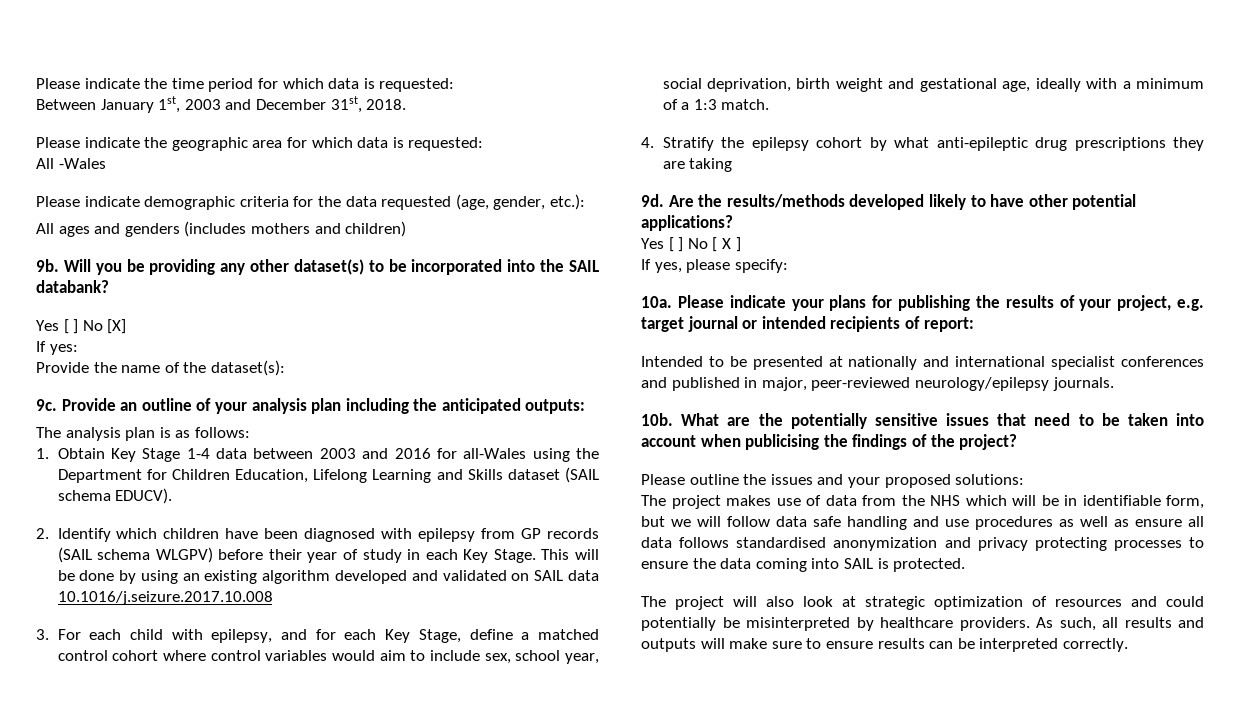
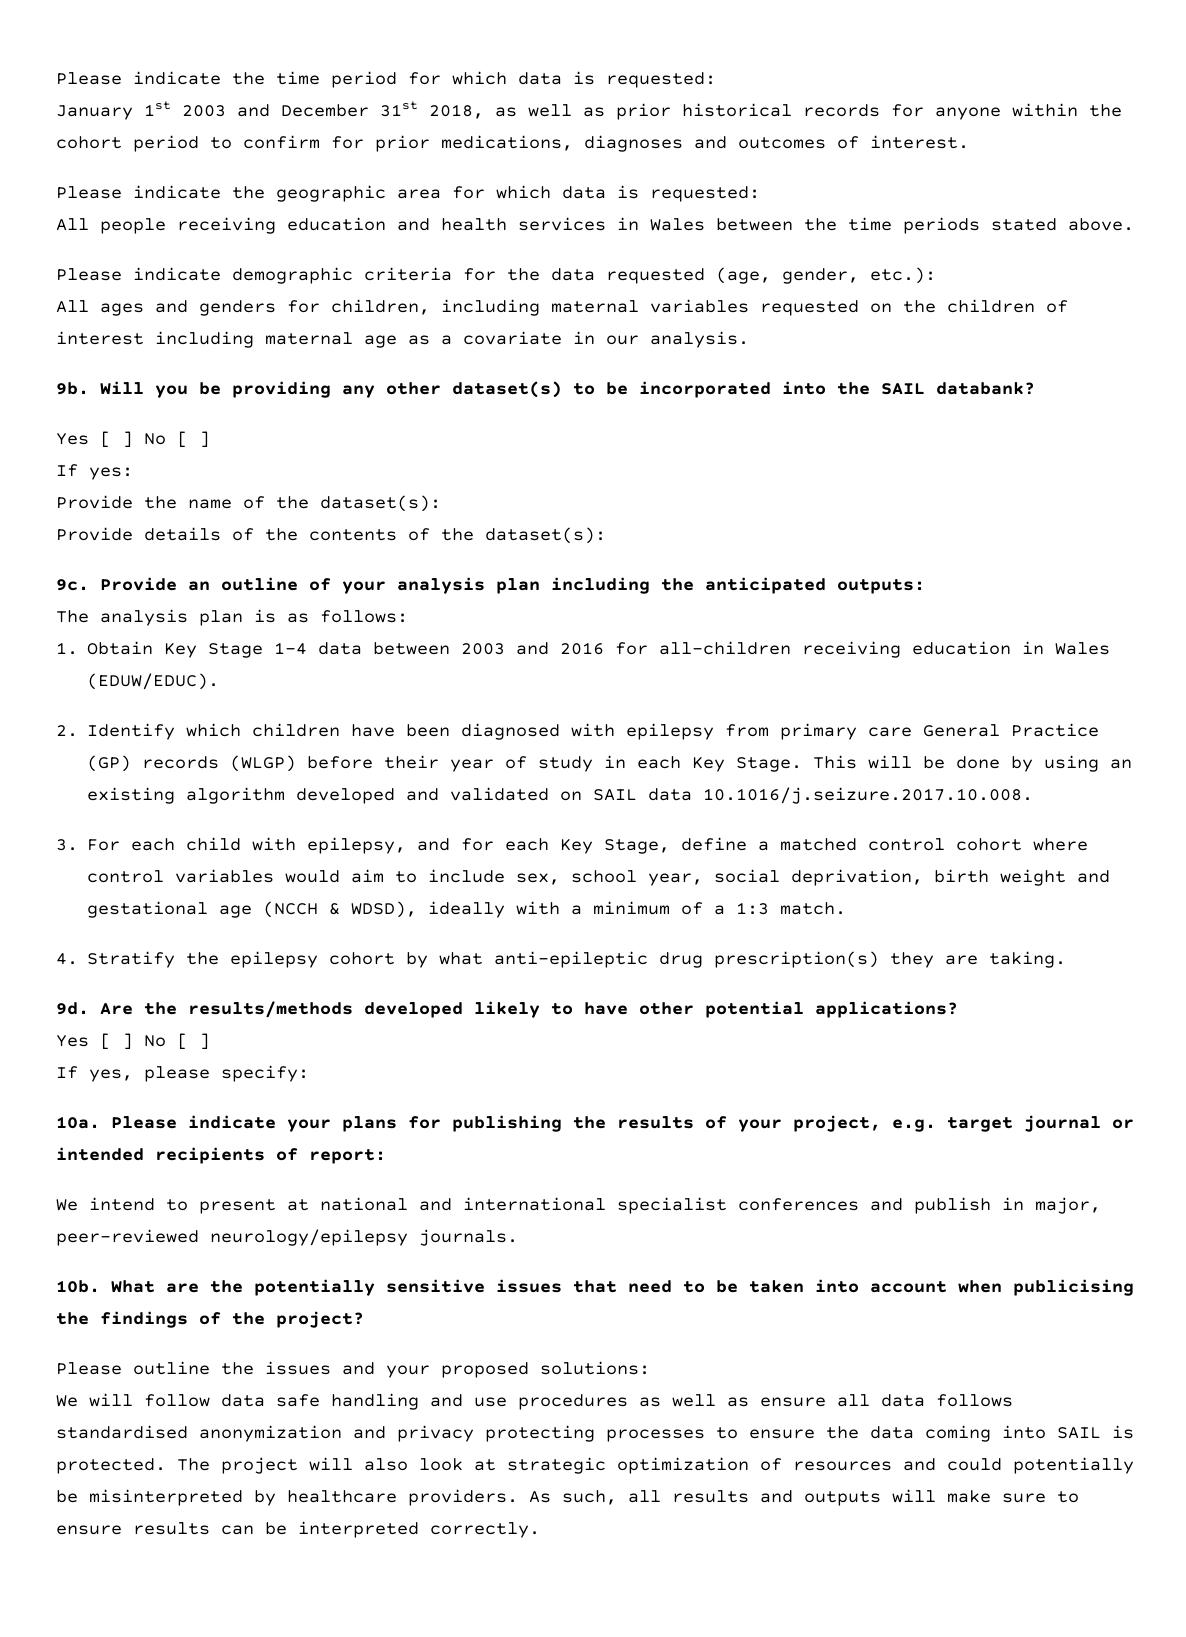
[36,96,407,113] Between January 1st, 2003 and December 31st, 2018. -> [56,101,1122,120] [56,135,969,152] January 1st 2003 and December 31st 2018, as well as prior historical records for anyone within the cohort period to confirm for prior medications, diagnoses and outcomes of interest.
[58,158,106,169] -Wales -> [100,217,1134,234] people receiving education and health services in Wales between the time periods stated above.
[184,221,407,237] (includes mothers and children) -> [287,299,1068,316] [56,331,749,348] for children, including maternal variables requested on the children of interest including maternal age as a covariate in our analysis.
[107,319,127,334] [X] -> [177,431,210,448] [ ]
(285, 368) none -> [56,527,606,544] // Provide details of the contents of the dataset(s):
[463,448,599,462] [57,467,600,483] [57,488,173,504] all-Wales using the Department for Children Education, Lifelong Learning and Skills dataset (SAIL schema EDUCV). -> [659,641,1111,658] [87,673,220,690] all-children receiving education in Wales (EDUW/EDUC).
[521,528,599,539] [57,547,213,563] GP records (SAIL schema WLGPV) -> [780,723,1100,740] [87,755,297,772] primary care General Practice (GP) records (WLGP)
[57,591,273,605] 10.1016/j.seizure.2017.10.008 -> [703,787,1034,804] 10.1016/j.seizure.2017.10.008.
[1002,81,1031,92] age, -> [219,901,418,918] age (NCCH & WDSD),
[1074,137,1166,151] prescriptions -> [714,951,880,968] prescription(s)
[689,158,733,172] taking -> [989,951,1067,968] taking.
[721,238,731,249] X -> (188, 1041) none
[641,356,918,370] Intended to be presented at nationally -> [56,1197,408,1214] We intend to present at national
[671,377,740,391] published -> [914,1197,991,1214] publish
[641,495,1204,509] [641,516,691,527] The project makes use of data from the NHS which will be in identifiable form, but we -> [56,1395,78,1407] We
(966, 565) // -> (166, 1466) none

